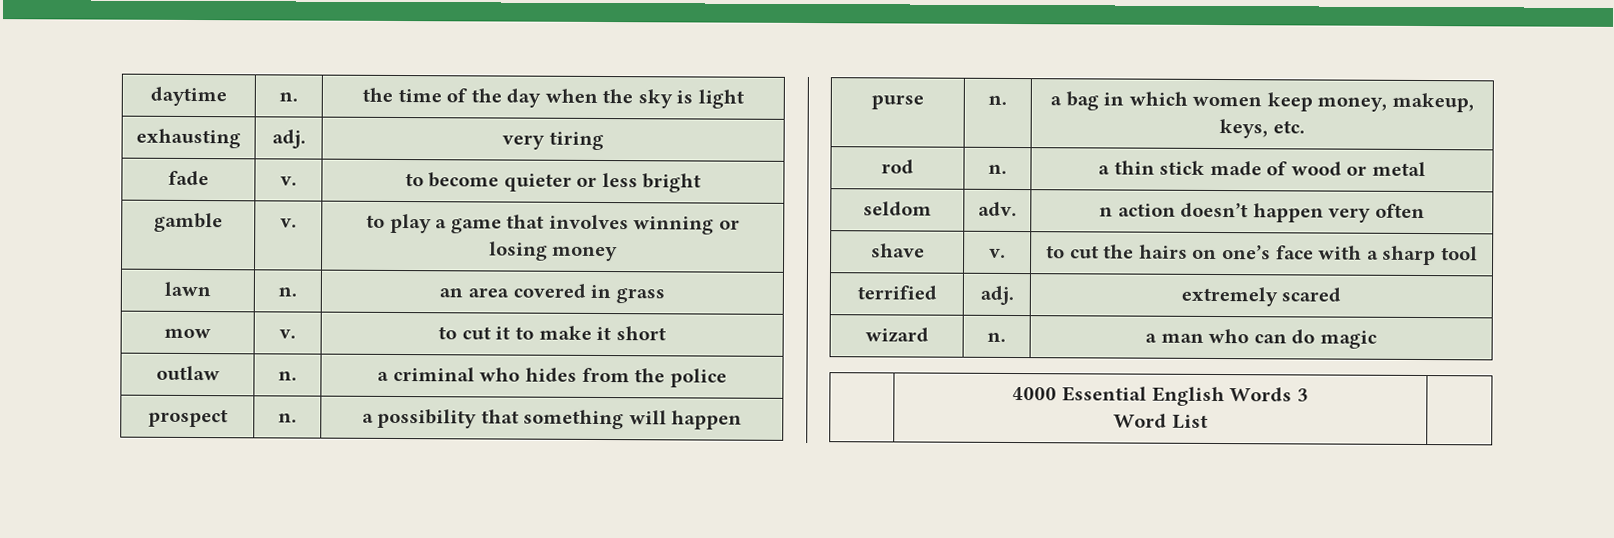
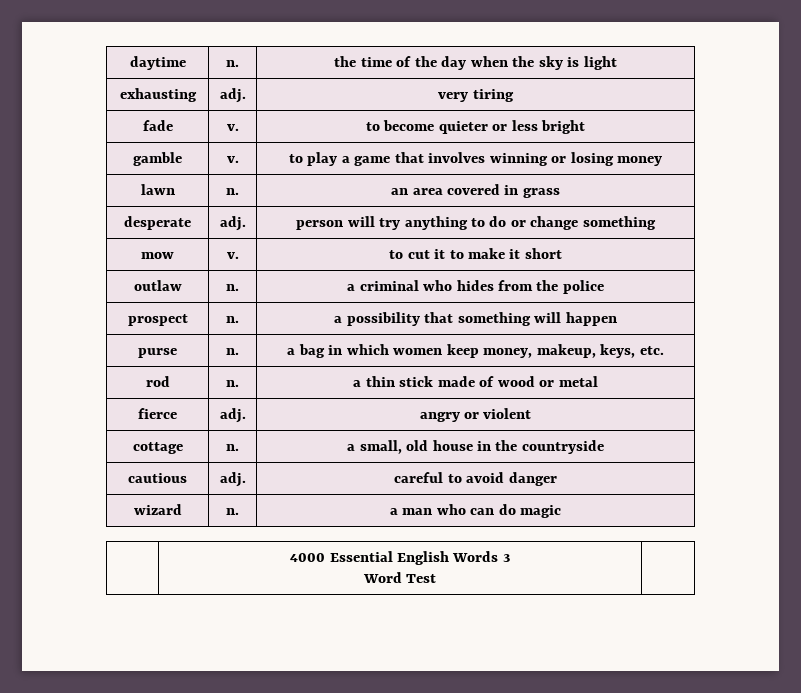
(665, 296) none -> [124,216,191,230] [219,216,246,231] [296,216,656,230] // desperate | adj. | person will try anything to do or change something
[863,201,932,216] [978,201,1017,217] [1099,202,1425,223] [870,243,925,258] [989,248,1006,258] [1046,244,1478,266] [856,285,937,300] [979,285,1014,306] [1180,286,1342,307] seldom | adv. | n action doesn’t happen very often // shave | v. | to cut the hairs on one’s face with a sharp tool // terrified | adj. | extremely scared -> [138,408,177,419] [219,408,246,423] [419,408,532,422] [132,442,183,454] [226,444,239,451] [347,440,604,454] [128,473,187,483] [219,472,246,487] [394,472,557,486] fierce | adj. | angry or violent // cottage | n. | a small, old house in the countryside // cautious | adj. | careful to avoid danger
[1171,414,1208,429] List -> [406,574,437,583] Test

